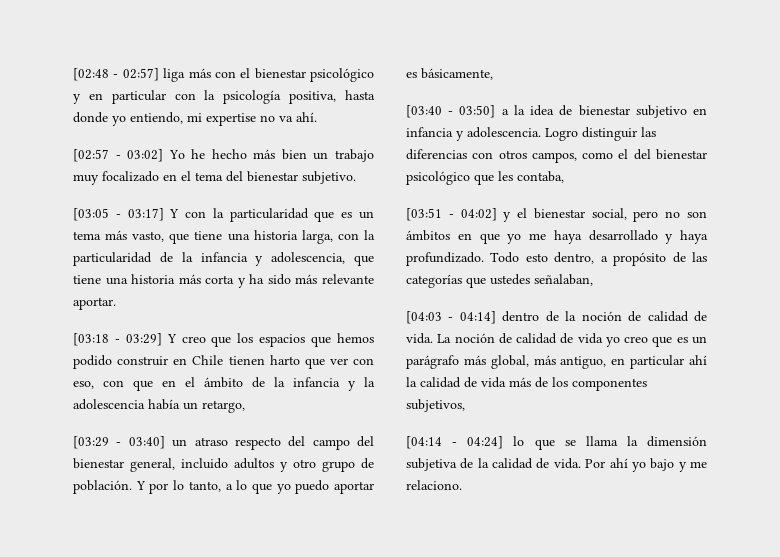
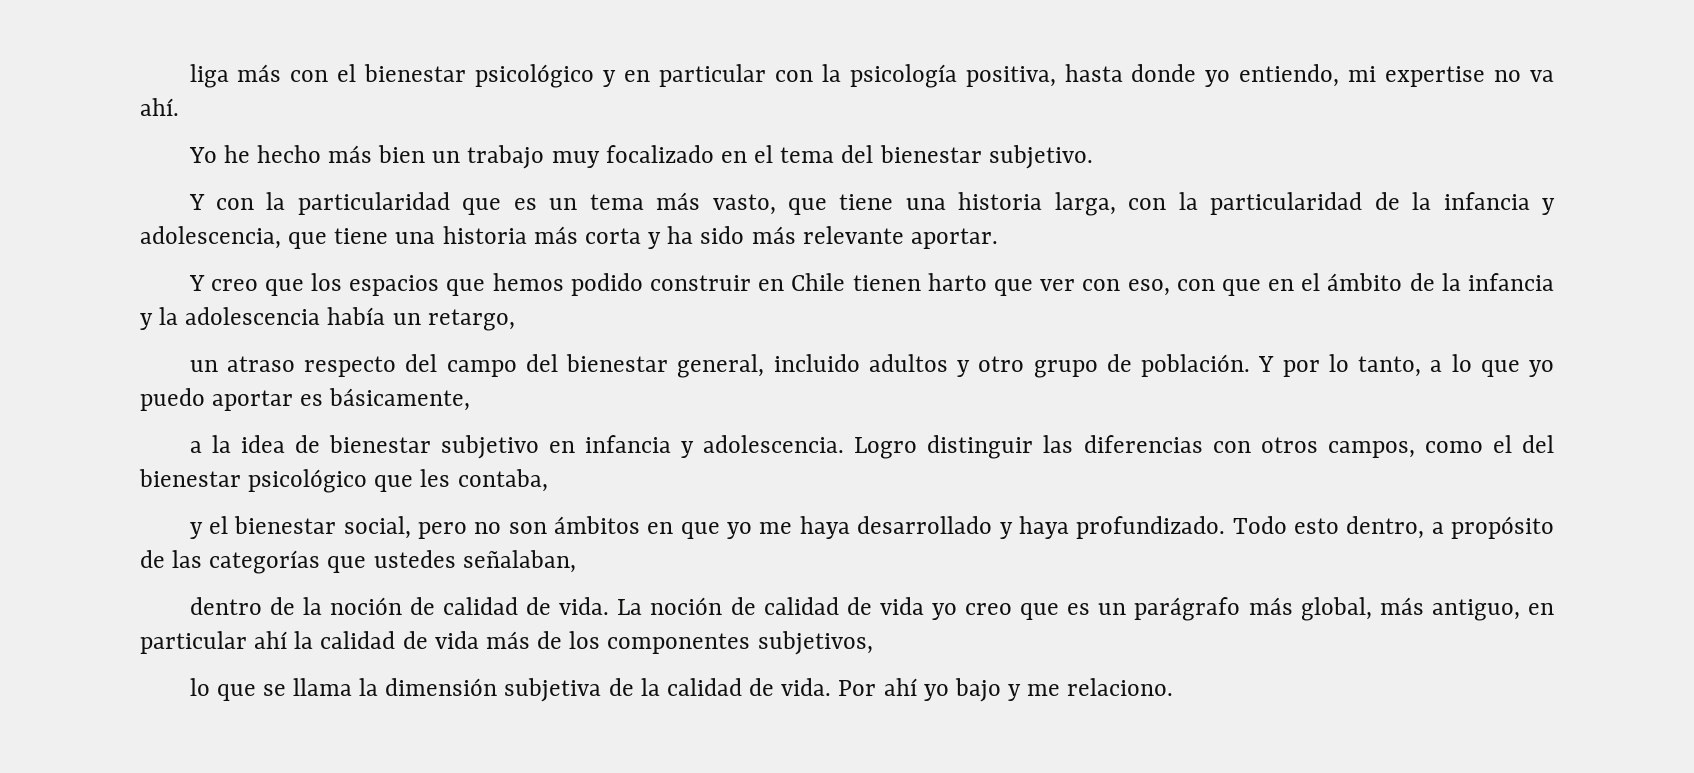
[73,68,159,81] [02:48 - 02:57] -> (189, 76) none
[73,149,164,162] [02:57 - 03:02] -> (179, 107) none
[73,208,164,221] [03:05 - 03:17] -> (1093, 157) none
[73,333,162,346] [03:18 - 03:29] -> (998, 238) none
[73,436,165,449] [03:29 - 03:40] -> (515, 320) none
[406,105,496,118] [03:40 - 03:50] -> (471, 399) none
[406,208,497,221] [03:51 - 04:02] -> (548, 480) none
[406,311,496,324] [04:03 - 04:14] -> (576, 561) none
[406,436,504,449] [04:14 - 04:24] -> (873, 643) none

